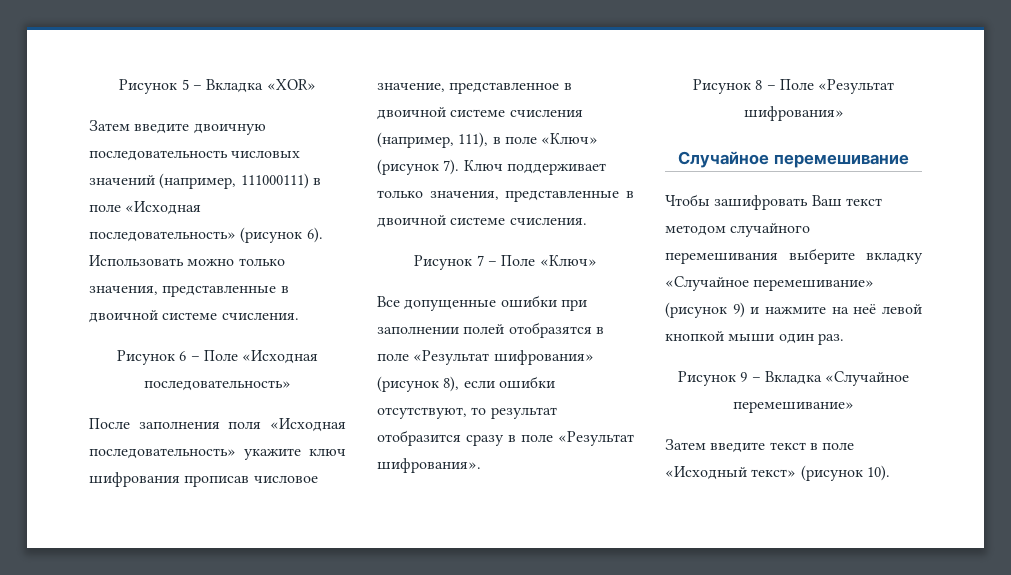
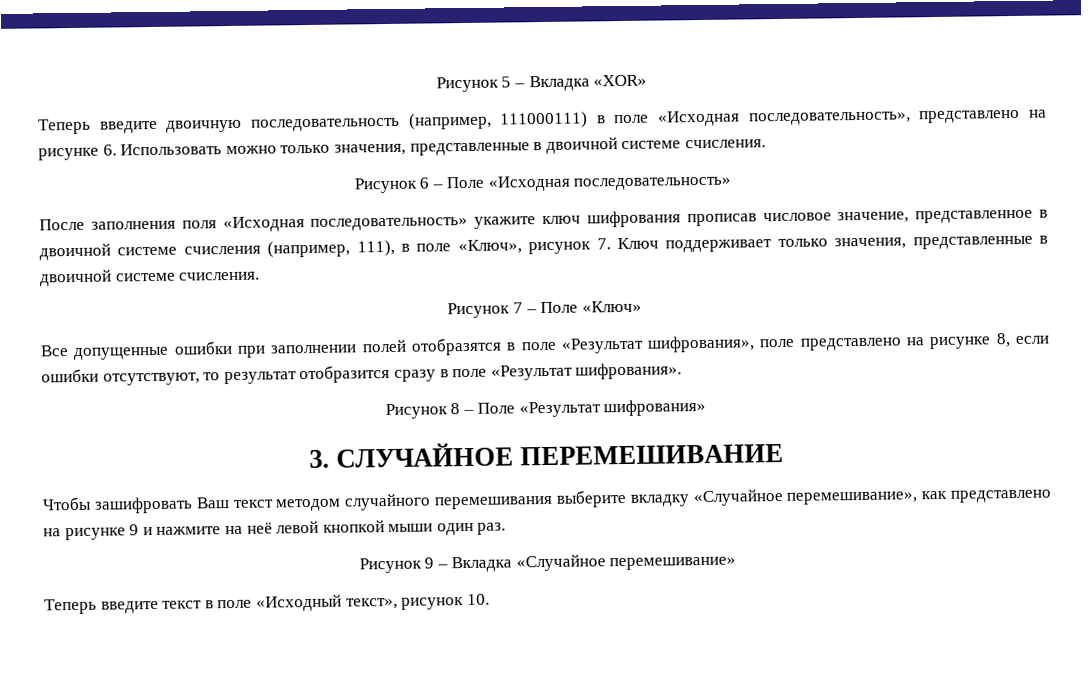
[89,120,130,131] Затем -> [38,118,91,135] Теперь
[231,150,301,158] [89,175,155,185] числовых значений -> (400, 124) none
[89,227,323,243] последовательность» (рисунок 6). -> [748,109,1047,126] [38,144,117,161] последовательность», представлено на рисунке 6.
[541,133,599,144] [377,159,460,175] «Ключ» (рисунок 7). -> [457,238,611,255] «Ключ», рисунок 7.
[493,350,594,365] [377,376,460,392] шифрования» (рисунок 8), -> [647,333,1011,353] шифрования», поле представлено на рисунке 8,
[678,151,909,168] Случайное перемешивание -> [308,442,785,469] 3. СЛУЧАЙНОЕ ПЕРЕМЕШИВАНИЕ
[753,279,875,291] [665,302,745,318] перемешивание» (рисунок 9) -> [786,489,1053,505] [43,524,140,541] перемешивание», как представлено на рисунке 9
[665,439,706,450] Затем -> [44,598,97,615] Теперь
[751,465,890,481] текст» (рисунок 10). -> [345,593,490,610] текст», рисунок 10.

